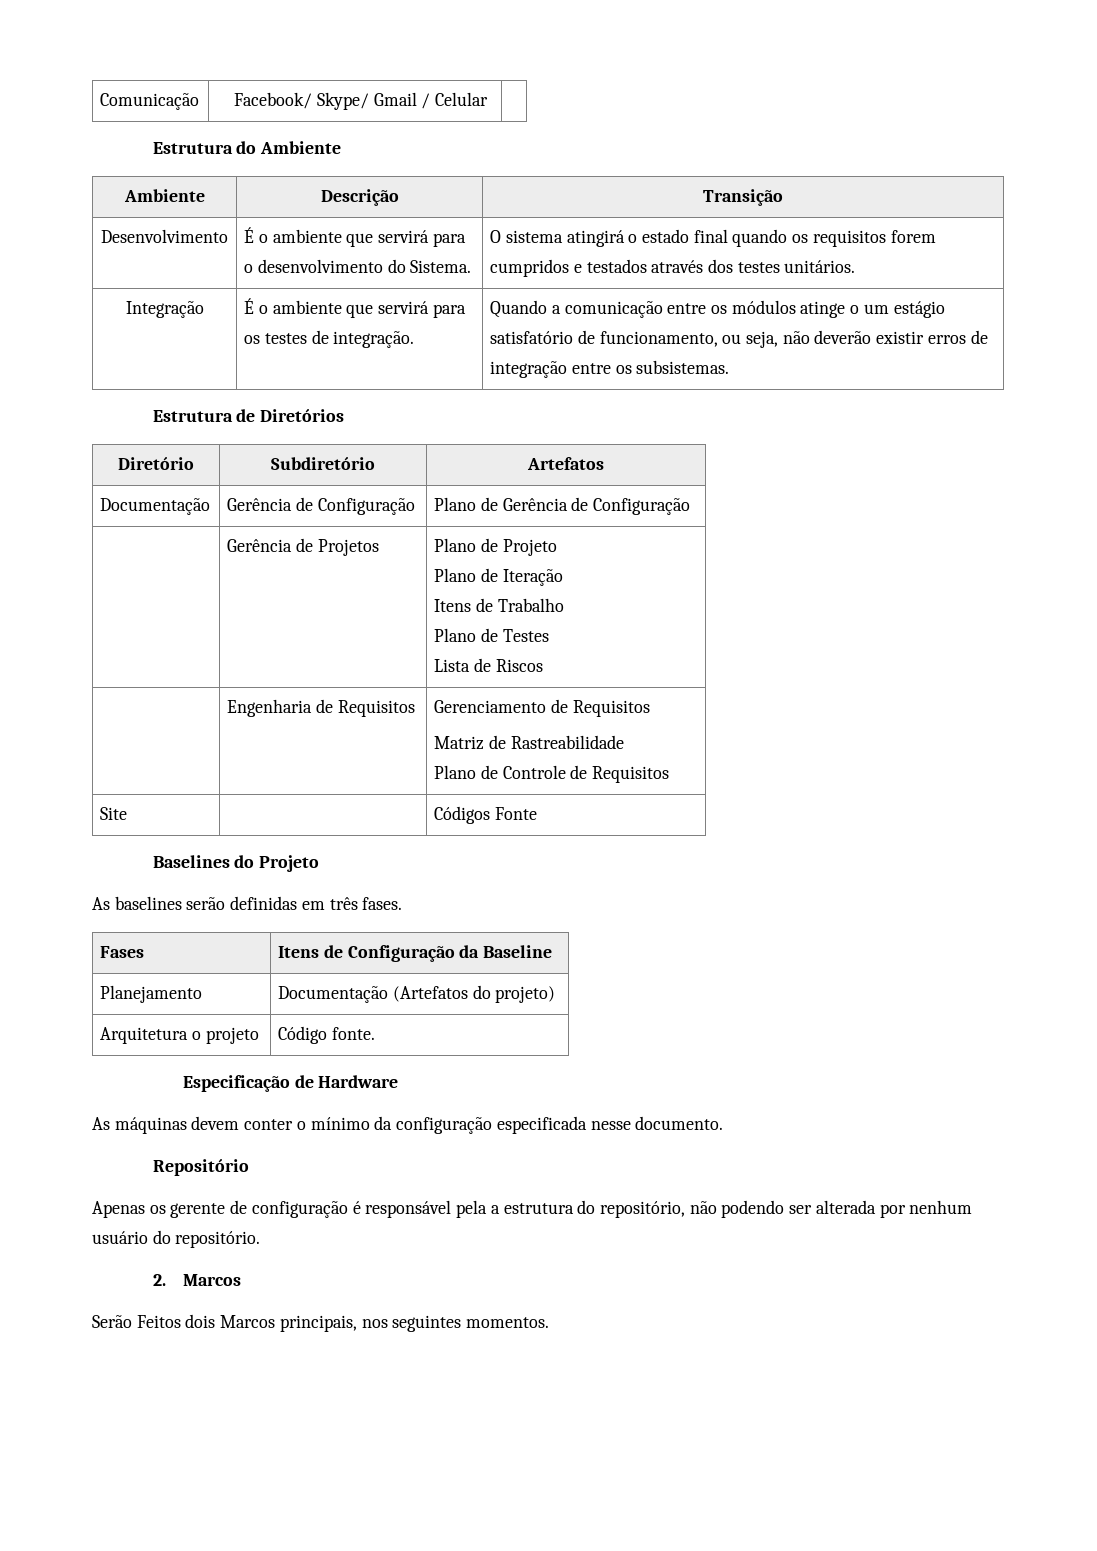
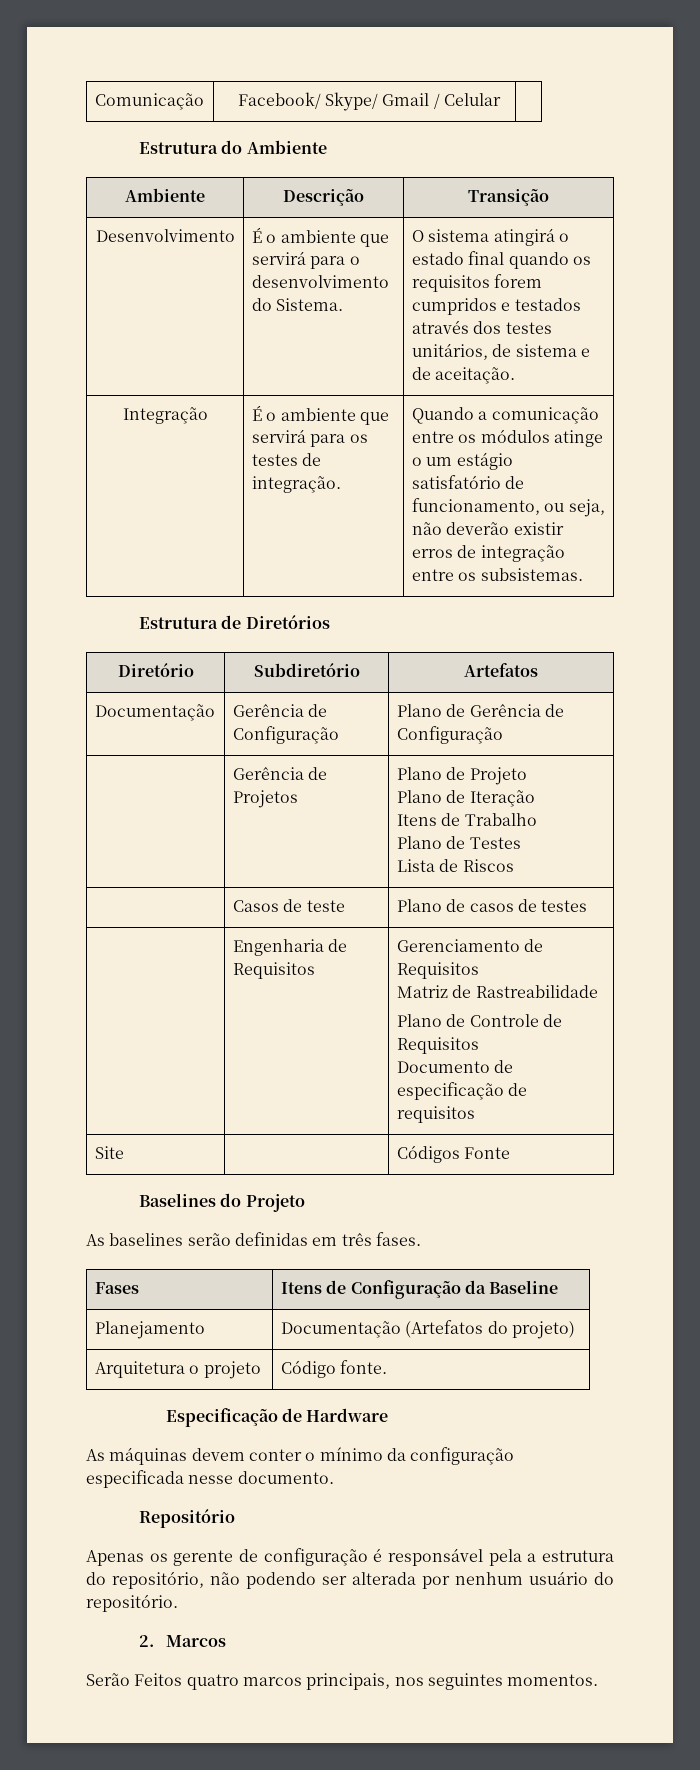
[784,260,856,273] unitários. -> [411,343,590,360] [411,367,516,384] unitários, de sistema e de aceitação.
(543, 665) none -> [232,899,345,912] [396,899,588,912] // | Casos de teste | Plano de casos de testes
(669, 774) none -> [396,1060,514,1073] [396,1082,528,1100] [396,1106,475,1123] // Documento de especificação de requisitos
[185,1314,276,1328] dois Marcos -> [186,1674,302,1690] quatro marcos

